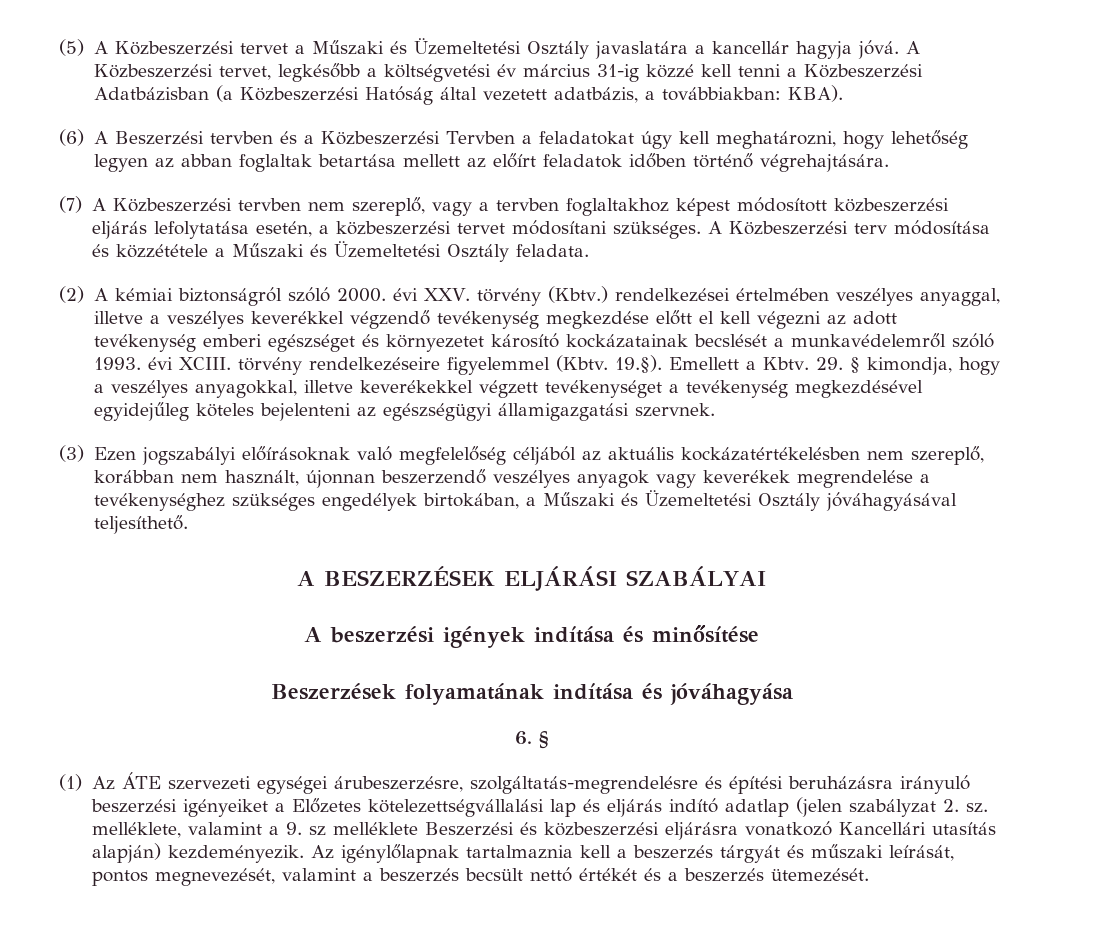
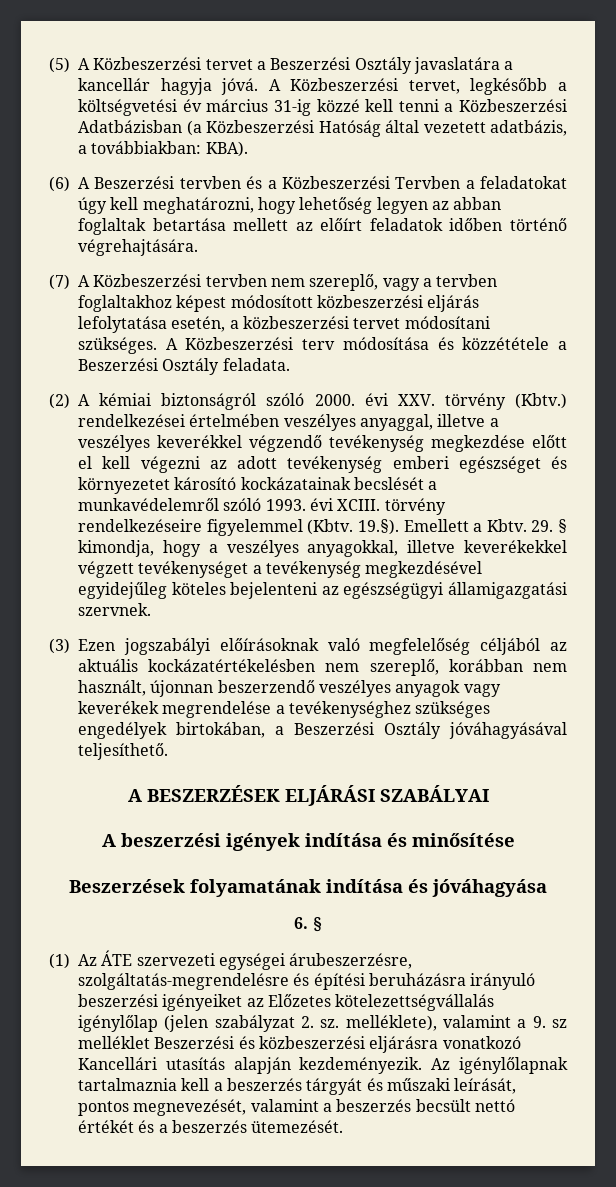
[311,38,521,55] Műszaki és Üzemeltetési -> [270,57,351,70] Beszerzési
[231,241,441,258] Műszaki és Üzemeltetési -> [78,358,158,371] Beszerzési
[542,490,752,507] Műszaki és Üzemeltetési -> [294,722,374,735] Beszerzési
[274,798,789,817] a Előzetes kötelezettségvállalási lap és eljárás indító adatlap -> [246,994,495,1011] [78,1015,158,1032] az Előzetes kötelezettségvállalás igénylőlap
[91,822,181,838] melléklete, -> [345,1015,437,1031] melléklete),
[332,822,418,835] melléklete -> [78,1036,150,1049] melléklet
[91,843,161,863] alapján) -> [233,1057,291,1074] alapján

